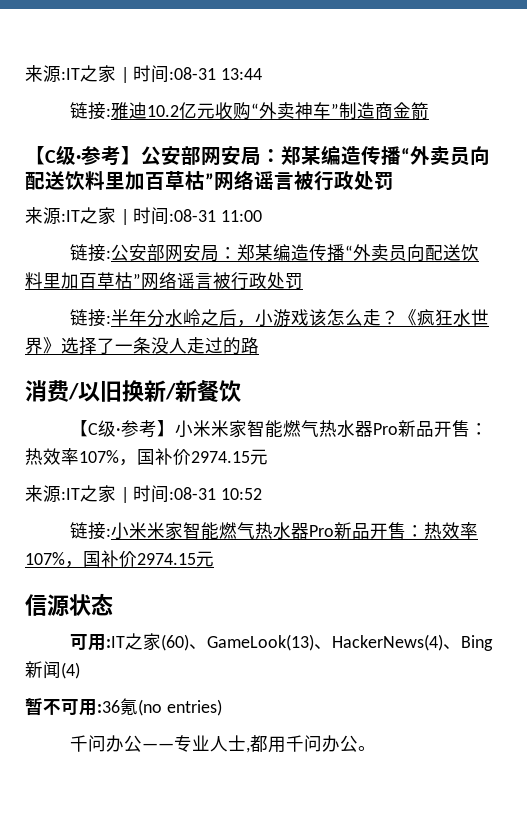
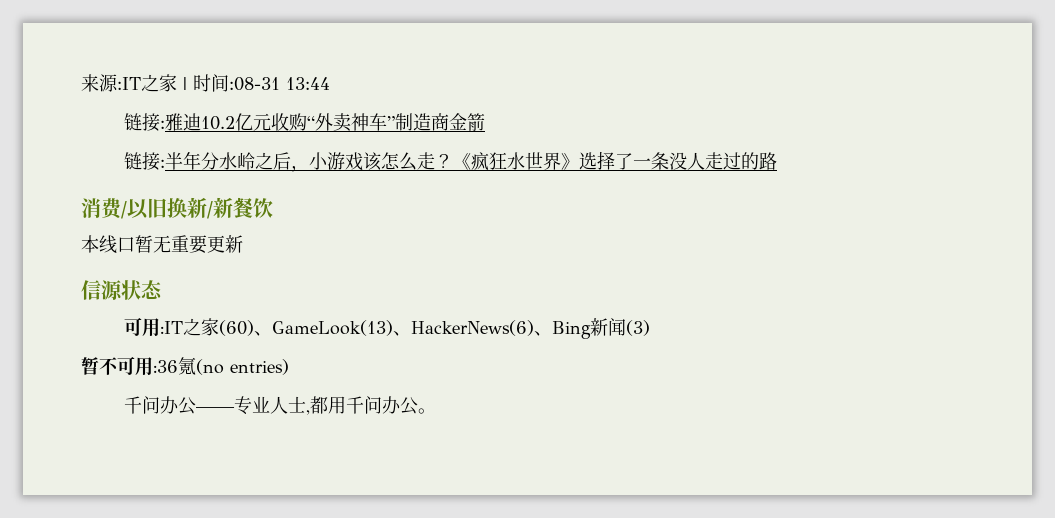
[25,145,490,166] [25,170,394,191] [25,207,263,225] [70,244,480,262] [25,272,303,290] // 【C级·参考】公安部网安局：郑某编造传播“外卖员向配送饮料里加百草枯”网络谣言被行政处罚 // 来源:IT之家 | 时间:08-31 11:00 // 链接:公安部网安局：郑某编造传播“外卖员向配送饮料里加百草枯”网络谣言被行政处罚 -> (485, 122) none
[70,420,489,438] [25,448,268,466] [25,485,263,503] [70,522,479,540] [25,550,214,568] 【C级·参考】小米米家智能燃气热水器Pro新品开售：热效率107%，国补价2974.15元 // 来源:IT之家 | 时间:08-31 10:52 // 链接:小米米家智能燃气热水器Pro新品开售：热效率107%，国补价2974.15元 -> [81,235,243,254] 本线口暂无重要更新
[332,634,444,651] HackerNews(4) -> [410,320,534,336] HackerNews(6)
[61,662,80,679] (4) -> [625,320,650,336] (3)

